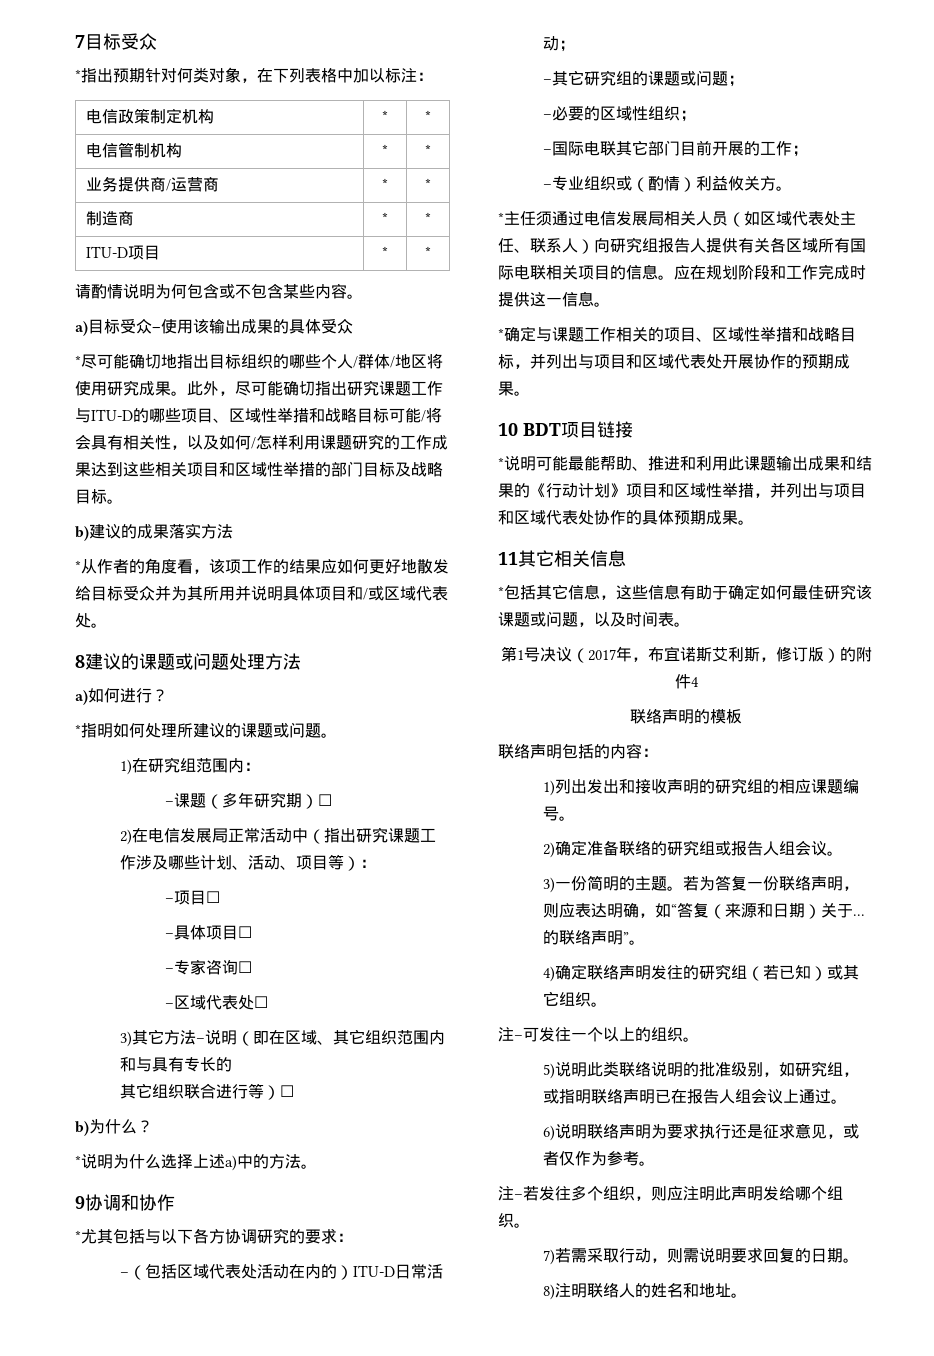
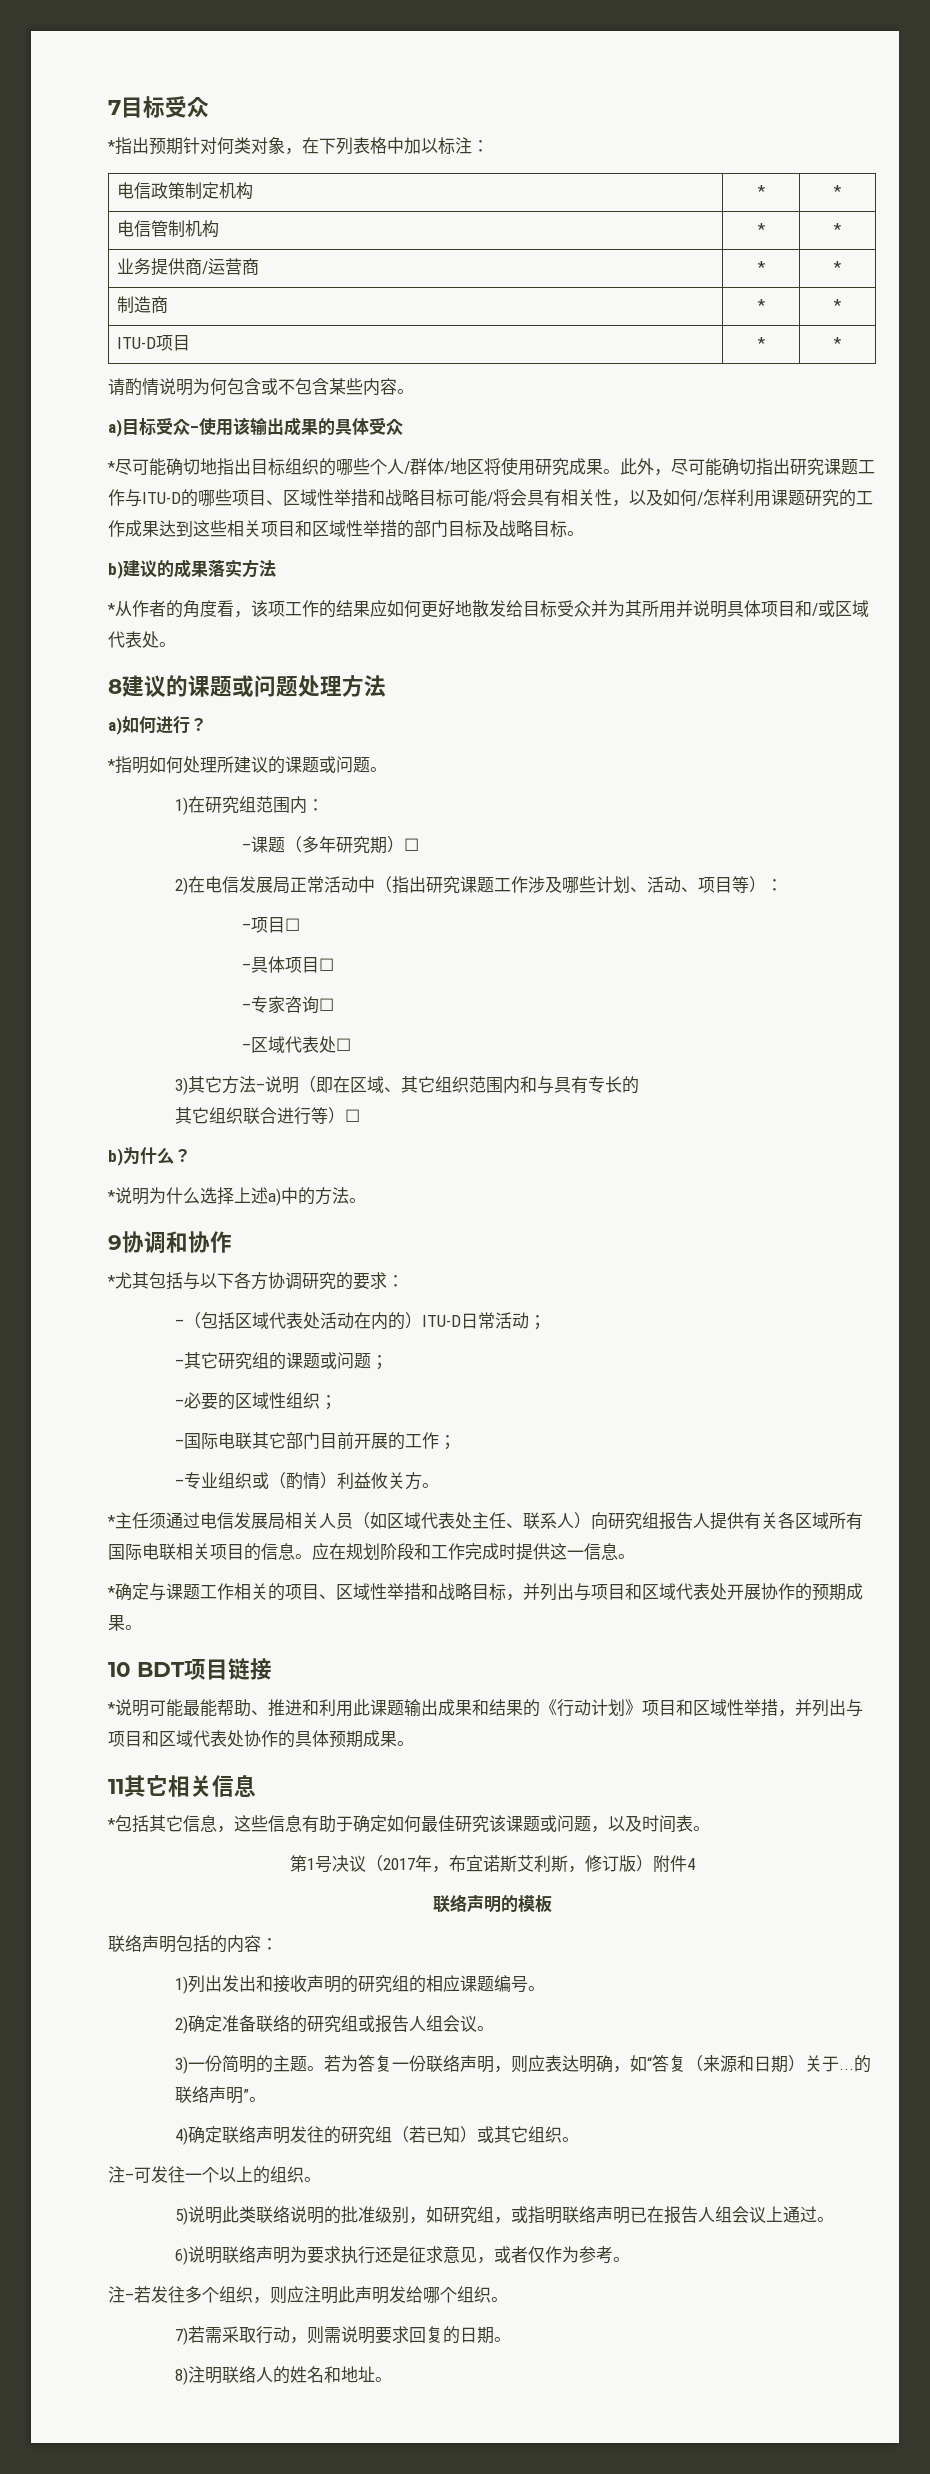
[839,647,856,662] 的 -> (653, 1863) none

